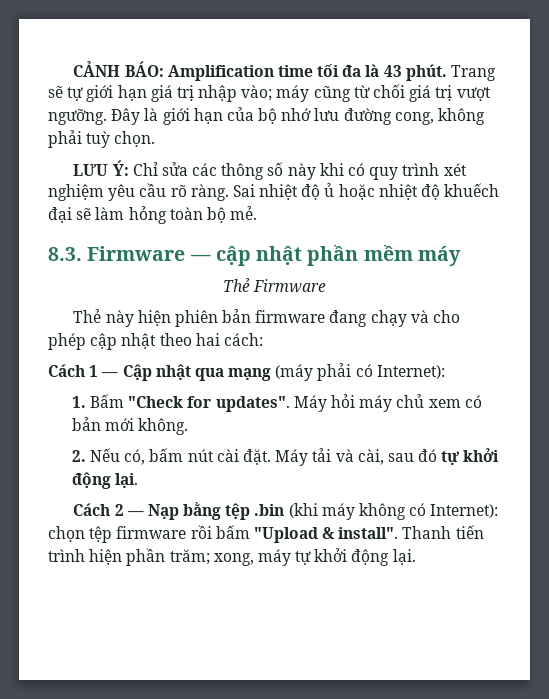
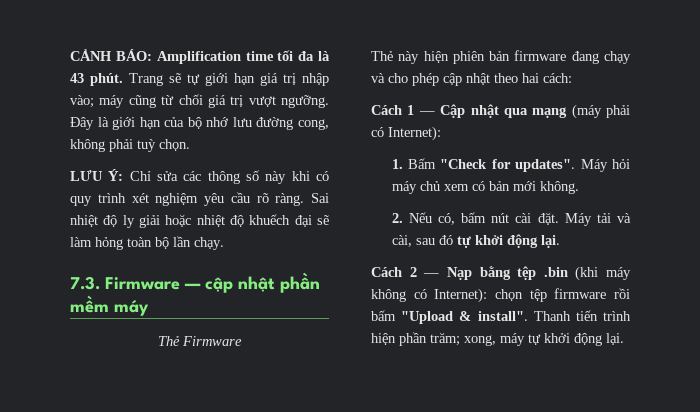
[324,183,335,197] ủ -> [122,215,160,228] ly giải
[230,206,258,220] [48,247,82,261] mẻ. // 8.3. -> [173,236,224,250] [70,276,100,290] lần chạy. // 7.3.

